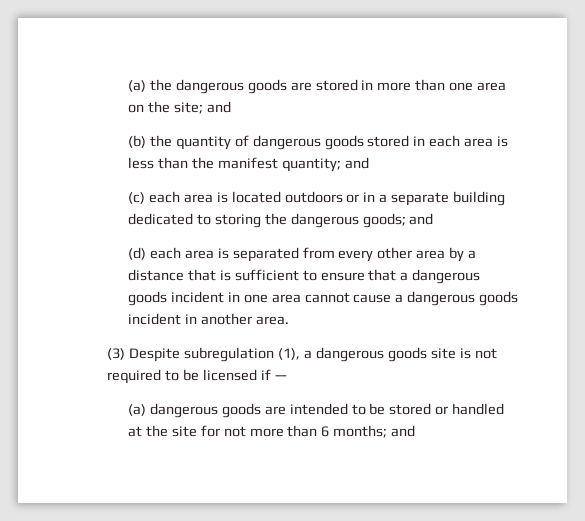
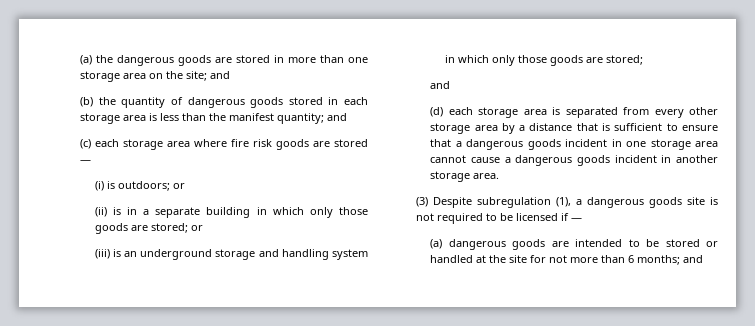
(474, 86) none -> [80,71,121,82] storage
(461, 141) none -> [80,113,121,124] storage
[183,191,360,203] area is located outdoors or -> [123,139,368,150] [80,160,92,163] [94,181,185,191] [94,207,121,217] storage area where fire risk goods are stored — // (i) is outdoors; or // (ii) is
[127,213,406,228] dedicated to storing the dangerous goods; -> [256,207,369,218] [94,223,203,234] [94,249,368,260] [444,55,643,66] in which only those goods are stored; or // (iii) is an underground storage and handling system in which only those goods are stored; //
(181, 253) none -> [478,107,519,118] storage
(413, 253) none -> [430,123,471,134] storage
(268, 298) none -> [650,139,691,150] storage
(252, 319) none -> [430,171,471,182] storage

